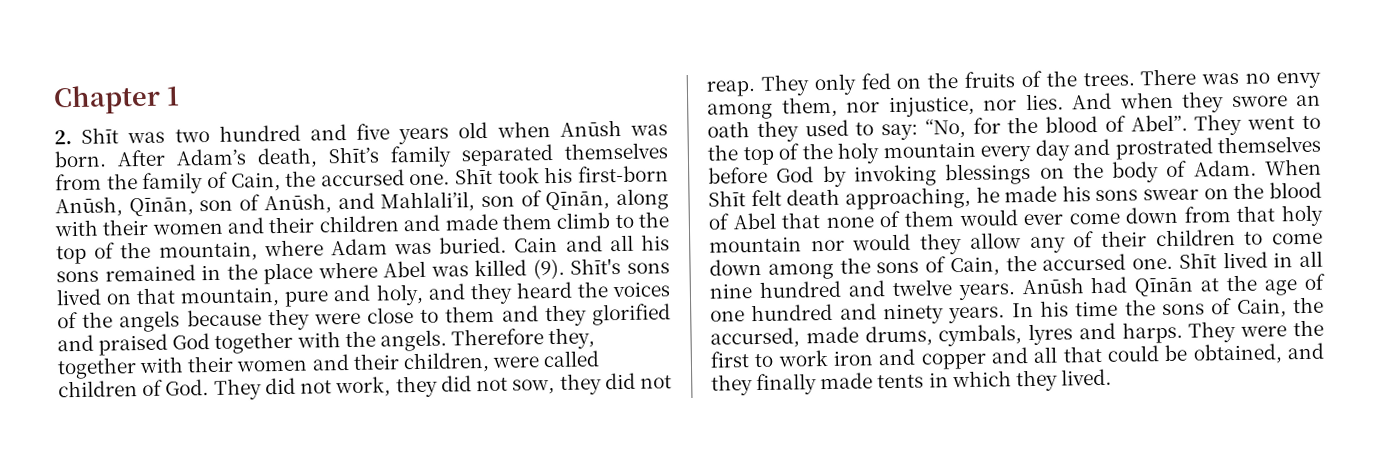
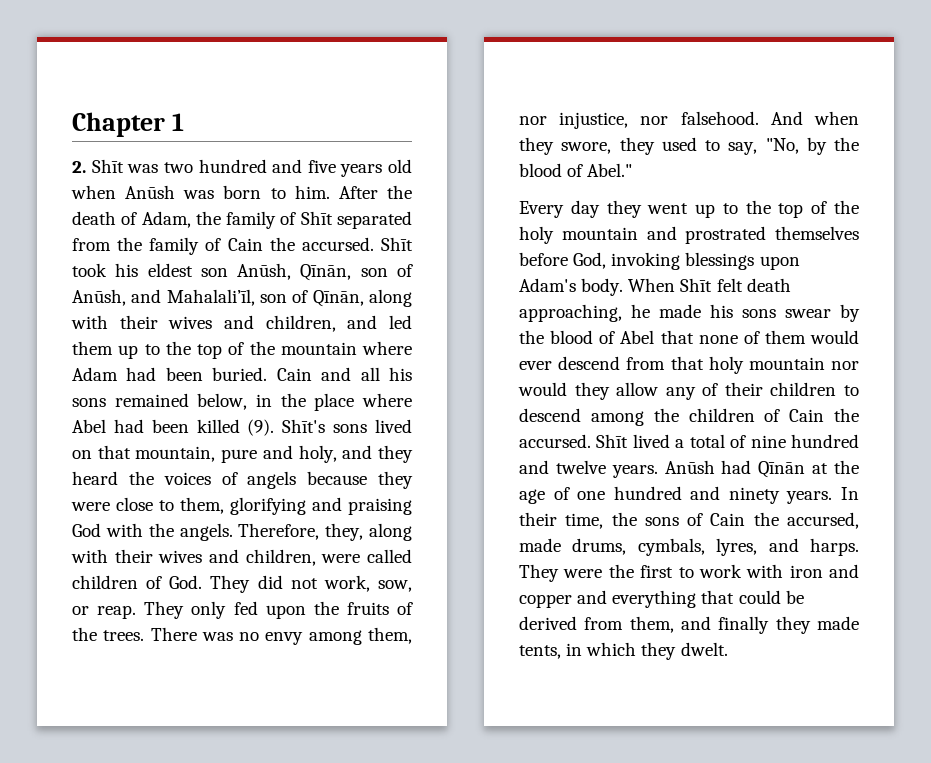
[54,142,668,169] [55,169,451,195] born. After Adam’s death, Shīt’s family separated themselves from the family of Cain, the accursed one. -> [223,185,412,199] [72,211,412,229] [72,237,374,255] born to him. After the death of Adam, the family of Shīt separated from the family of Cain the accursed.
[577,165,669,183] first-born -> [147,263,228,277] eldest son
[380,191,476,213] Mahlali’il, -> [166,289,255,306] Mahalali’īl,
[151,211,669,235] [56,241,258,265] women and their children and made them climb to the top of the mountain, -> [168,315,412,332] [72,341,357,359] wives and children, and led them up to the top of the mountain
[394,242,433,255] was -> [126,367,203,381] had been
(196, 273) none -> [197,393,248,410] below,
[430,265,469,277] was -> [113,419,189,433] had been
[82,311,114,328] the -> (238, 478) none
[445,303,671,327] [57,327,596,356] [57,353,399,380] them and they glorified and praised God together with the angels. Therefore they, together with their women and their -> [180,497,412,515] [72,523,412,541] [71,549,239,563] them, glorifying and praising God with the angels. Therefore, they, along with their wives and
[395,372,672,398] they did not sow, they did not -> [378,580,412,592] [72,606,89,615] sow, or
[896,77,922,89] on -> [265,605,306,619] upon
[1025,93,1064,111] lies. -> [680,111,759,125] falsehood.
[1231,94,1321,108] [707,113,1296,142] swore an oath they used to say: “No, for the blood of Abel”. They went -> [561,137,859,155] [519,163,633,177] [519,200,716,218] swore, they used to say, "No, by the blood of Abel." // Every day they went up
[980,139,1071,162] every day -> (638, 233) none
[776,159,1257,188] God by invoking blessings on the body of Adam. -> [573,252,800,270] [519,278,624,296] God, invoking blessings upon Adam's body.
[1203,188,1229,200] on -> [840,304,860,322] by
[1068,206,1179,225] come down -> [558,356,621,370] descend
[1272,232,1323,245] [709,250,1323,280] come down among the sons of Cain, the accursed one. Shīt lived in all -> [519,408,859,426] [519,434,747,448] descend among the children of Cain the accursed. Shīt lived a total of
[1040,298,1287,318] his time the sons of Cain, -> [519,512,746,529] their time, the sons of Cain
[1028,323,1074,346] lyres -> [716,538,758,556] lyres,
(828, 358) none -> [746,564,784,578] with
[1033,346,1058,363] all -> [612,590,697,608] everything
[1192,342,1324,365] [711,372,925,396] obtained, and they finally made tents -> [519,616,859,634] [519,645,561,659] derived from them, and finally they made tents,
[1060,368,1112,386] lived. -> [680,642,728,656] dwelt.

